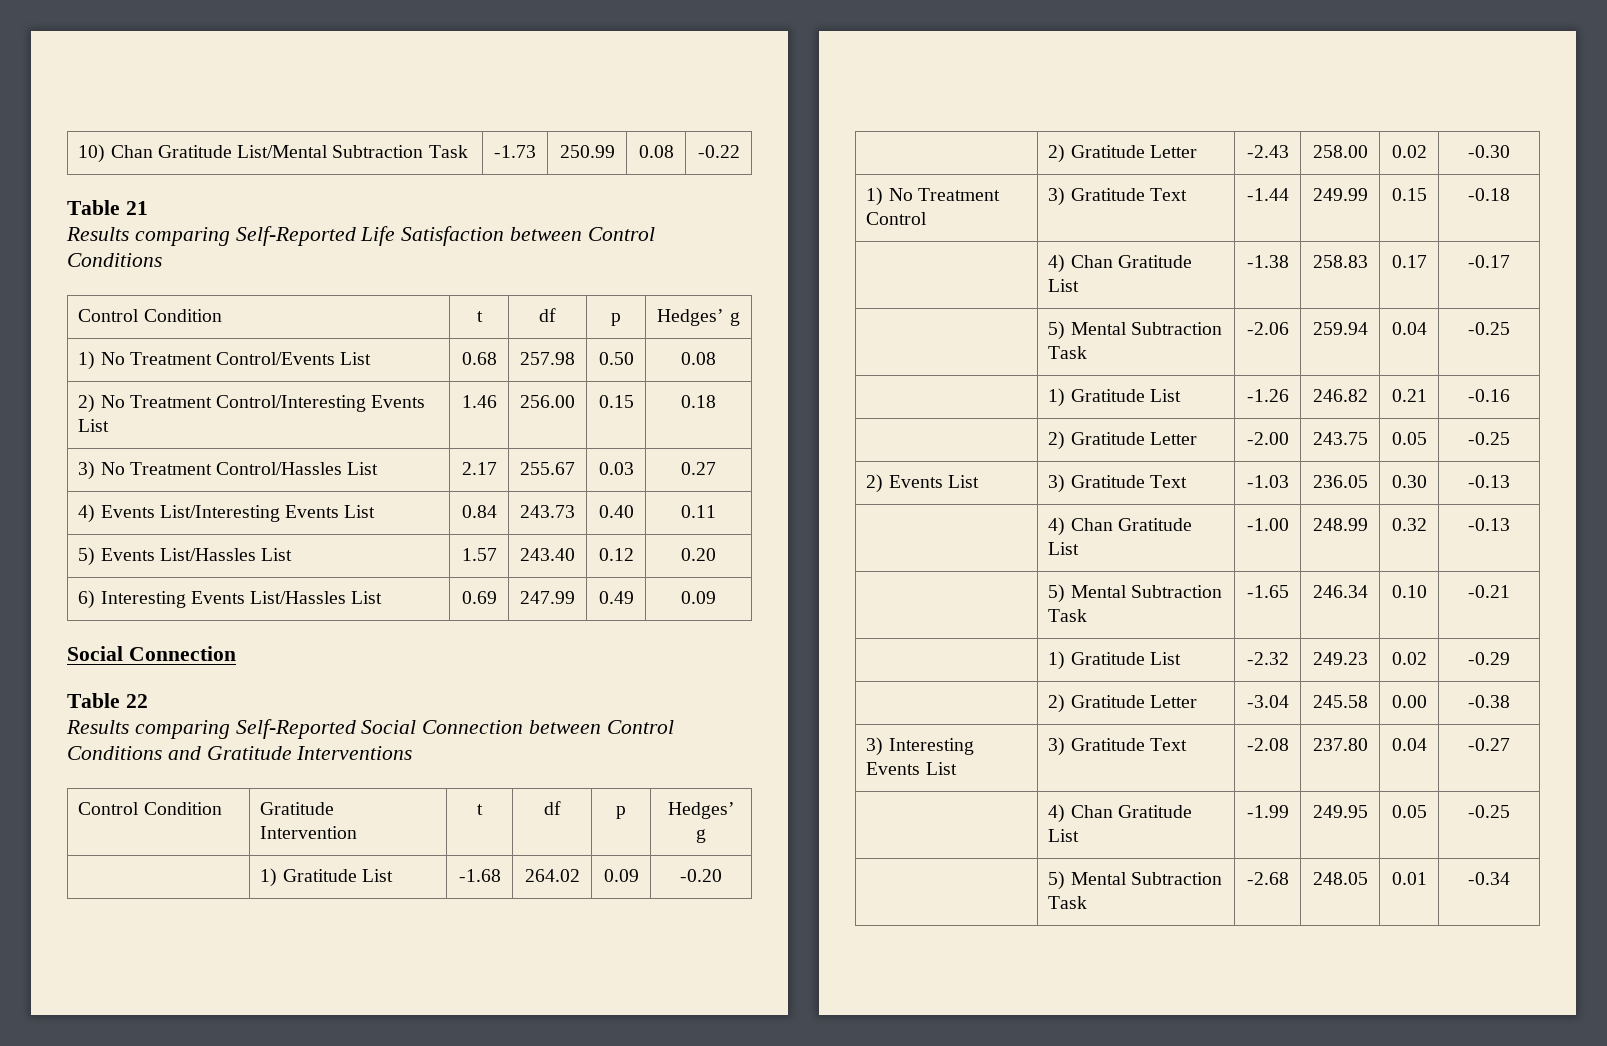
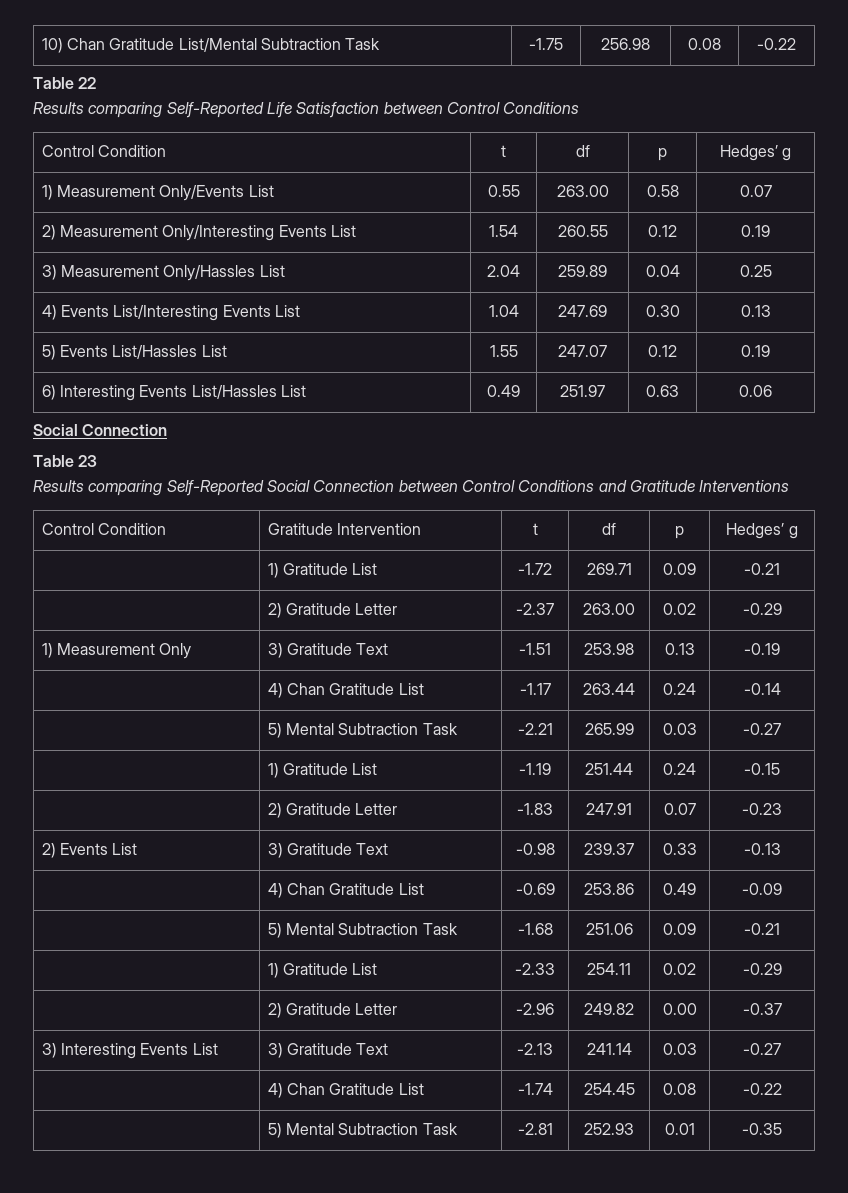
[494,145,536,158] [559,145,615,158] -1.73 | 250.99 -> [529,38,563,50] [601,38,650,50] -1.75 | 256.98
[125,201,148,215] 21 -> [78,77,97,89] 22
[100,352,372,365] [461,352,497,365] [520,352,575,365] [598,352,634,365] [681,352,716,365] [78,394,426,413] [78,419,110,432] [461,395,497,408] [520,395,575,408] [598,395,634,408] [681,395,716,408] [78,461,379,480] [461,462,497,475] [520,462,575,475] [598,462,634,475] [681,462,716,475] No Treatment Control/Events List | 0.68 | 257.98 | 0.50 | 0.08 // 2) No Treatment Control/Interesting Events List | 1.46 | 256.00 | 0.15 | 0.18 // 3) No Treatment Control/Hassles List | 2.17 | 255.67 | 0.03 | 0.27 -> [57,185,274,201] [487,185,520,197] [556,185,609,197] [646,185,679,197] [739,185,772,197] [41,225,357,241] [489,225,518,237] [557,225,608,237] [648,225,677,237] [741,225,770,237] [41,265,285,281] [487,265,520,277] [558,265,607,277] [645,265,680,277] [739,265,772,277] Measurement Only/Events List | 0.55 | 263.00 | 0.58 | 0.07 // 2) Measurement Only/Interesting Events List | 1.54 | 260.55 | 0.12 | 0.19 // 3) Measurement Only/Hassles List | 2.04 | 259.89 | 0.04 | 0.25
[461,505,497,518] [520,505,575,518] [598,505,634,518] [681,505,716,518] 0.84 | 243.73 | 0.40 | 0.11 -> [488,305,519,317] [558,305,607,317] [645,305,680,317] [740,305,771,317] 1.04 | 247.69 | 0.30 | 0.13
[461,548,497,561] [520,548,575,561] [598,548,634,561] [681,548,716,561] 1.57 | 243.40 | 0.12 | 0.20 -> [489,345,518,357] [558,345,607,357] [648,345,677,357] [741,345,770,357] 1.55 | 247.07 | 0.12 | 0.19
[461,591,497,604] [520,591,575,604] [598,591,634,604] [681,591,716,604] | 0.69 | 247.99 | 0.49 | 0.09 -> [487,385,520,397] [560,385,605,397] [646,385,679,397] [739,385,772,397] | 0.49 | 251.97 | 0.63 | 0.06
[125,694,148,708] 22 -> [78,455,98,467] 23
[458,869,501,882] [524,869,580,882] [603,869,639,882] [680,869,722,882] [1048,144,1197,163] [1246,145,1289,158] [1312,145,1368,158] [1391,145,1427,158] [1468,145,1510,158] [866,187,1000,206] [866,212,928,225] [1048,187,1187,206] [1246,188,1289,201] [1312,188,1368,201] [1391,188,1427,201] [1468,188,1510,201] [1048,254,1192,273] [1048,279,1080,292] [1246,255,1289,268] [1312,255,1368,268] [1391,255,1427,268] [1468,255,1510,268] [1048,321,1222,340] [1048,346,1088,359] [1246,322,1289,335] [1312,322,1368,335] [1391,322,1427,335] [1468,322,1510,335] [1048,388,1181,407] [1246,389,1289,402] [1312,389,1368,402] [1391,389,1427,402] [1468,389,1510,402] [1048,431,1197,450] [1246,432,1289,445] [1312,432,1368,445] [1391,432,1427,445] [1468,432,1510,445] -1.68 | 264.02 | 0.09 | -0.20 // | 2) Gratitude Letter | -2.43 | 258.00 | 0.02 | -0.30 // 1) No Treatment Control | 3) Gratitude Text | -1.44 | 249.99 | 0.15 | -0.18 // | 4) Chan Gratitude List | -1.38 | 258.83 | 0.17 | -0.17 // | 5) Mental Subtraction Task | -2.06 | 259.94 | 0.04 | -0.25 // | 1) Gratitude List | -1.26 | 246.82 | 0.21 | -0.16 // | 2) Gratitude Letter | -2.00 | 243.75 | 0.05 | -0.25 -> [518,563,552,575] [586,563,632,575] [663,563,696,575] [744,563,780,575] [267,603,398,618] [516,603,554,615] [583,603,635,615] [663,603,696,615] [742,603,782,615] [41,643,192,659] [267,643,389,658] [519,643,551,655] [584,643,634,655] [664,643,695,655] [744,643,780,655] [267,683,424,698] [519,683,551,695] [583,683,635,695] [663,683,696,695] [743,683,781,695] [267,723,458,738] [517,723,553,735] [584,723,634,735] [662,723,697,735] [743,723,781,735] [267,763,378,778] [519,763,551,775] [585,763,633,775] [663,763,696,775] [744,763,780,775] [267,803,398,818] [517,803,553,815] [586,803,632,815] [663,803,696,815] [742,803,782,815] -1.72 | 269.71 | 0.09 | -0.21 // | 2) Gratitude Letter | -2.37 | 263.00 | 0.02 | -0.29 // 1) Measurement Only | 3) Gratitude Text | -1.51 | 253.98 | 0.13 | -0.19 // | 4) Chan Gratitude List | -1.17 | 263.44 | 0.24 | -0.14 // | 5) Mental Subtraction Task | -2.21 | 265.99 | 0.03 | -0.27 // | 1) Gratitude List | -1.19 | 251.44 | 0.24 | -0.15 // | 2) Gratitude Letter | -1.83 | 247.91 | 0.07 | -0.23
[1246,475,1289,488] [1312,475,1368,488] [1391,475,1427,488] -1.03 | 236.05 | 0.30 -> [515,843,555,855] [584,843,634,855] [662,843,697,855] -0.98 | 239.37 | 0.33
[1246,518,1289,531] [1312,518,1368,531] [1391,518,1427,531] [1468,518,1510,531] [1048,584,1222,603] [1048,609,1088,622] [1246,585,1289,598] [1312,585,1368,598] [1391,585,1427,598] -1.00 | 248.99 | 0.32 | -0.13 // | 5) Mental Subtraction Task | -1.65 | 246.34 | 0.10 -> [515,883,555,895] [584,883,634,895] [663,883,696,895] [742,883,782,895] [267,923,458,938] [517,923,553,935] [585,923,633,935] [663,923,696,935] -0.69 | 253.86 | 0.49 | -0.09 // | 5) Mental Subtraction Task | -1.68 | 251.06 | 0.09
[1246,652,1289,665] [1312,652,1368,665] -2.32 | 249.23 -> [515,963,555,975] [587,963,631,975] -2.33 | 254.11
[1246,695,1289,708] [1312,695,1368,708] -3.04 | 245.58 -> [516,1003,554,1015] [584,1003,634,1015] -2.96 | 249.82
[1468,695,1510,708] -0.38 -> [742,1003,782,1015] -0.37
[1246,738,1289,751] [1312,738,1368,751] [1391,738,1427,751] -2.08 | 237.80 | 0.04 -> [517,1043,553,1055] [586,1043,632,1055] [662,1043,697,1055] -2.13 | 241.14 | 0.03
[1246,805,1289,818] [1312,805,1368,818] [1391,805,1427,818] [1468,805,1510,818] [1048,871,1222,890] [1048,896,1088,909] [1246,872,1289,885] [1312,872,1368,885] -1.99 | 249.95 | 0.05 | -0.25 // | 5) Mental Subtraction Task | -2.68 | 248.05 -> [517,1083,553,1095] [583,1083,635,1095] [663,1083,696,1095] [742,1083,782,1095] [267,1123,458,1138] [517,1123,553,1135] [584,1123,634,1135] -1.74 | 254.45 | 0.08 | -0.22 // | 5) Mental Subtraction Task | -2.81 | 252.93
[1468,872,1510,885] -0.34 -> [742,1123,782,1135] -0.35

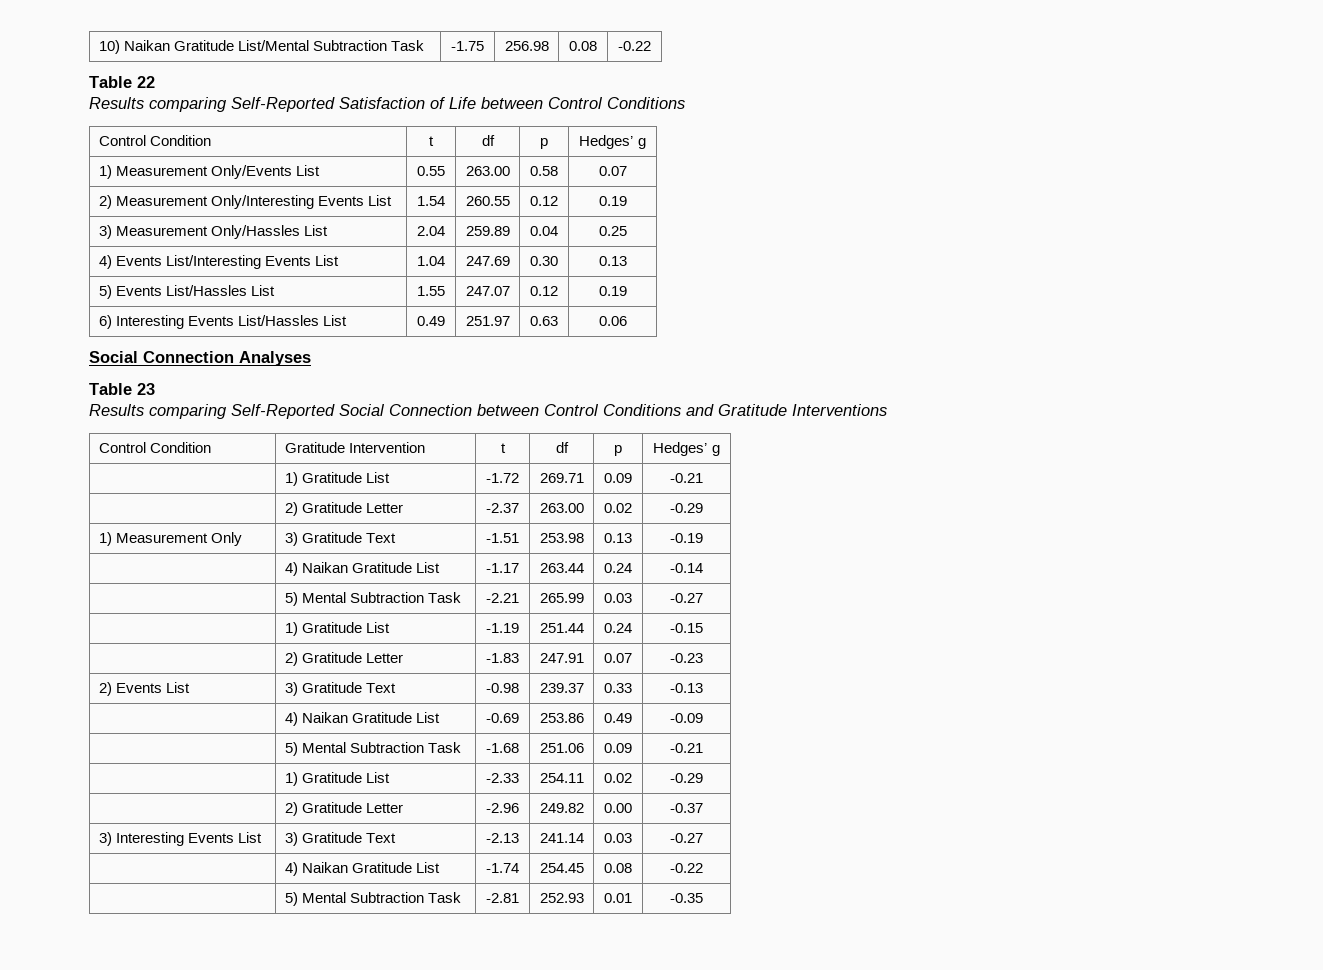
[67,38,106,50] Chan -> [123,40,170,51] Naikan
[266,102,380,118] Life Satisfaction -> [339,97,476,109] Satisfaction of Life
(168, 430) none -> [239,351,311,366] Analyses
[287,683,326,695] Chan -> [301,562,348,573] Naikan
[287,883,326,895] Chan -> [301,712,348,723] Naikan
[287,1083,326,1095] Chan -> [301,862,348,873] Naikan

